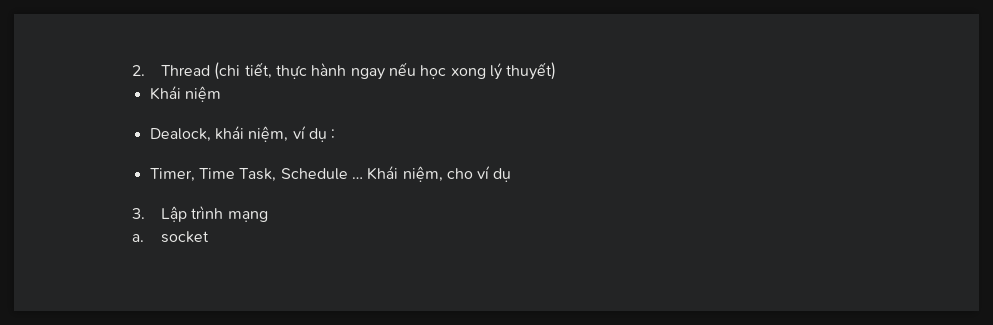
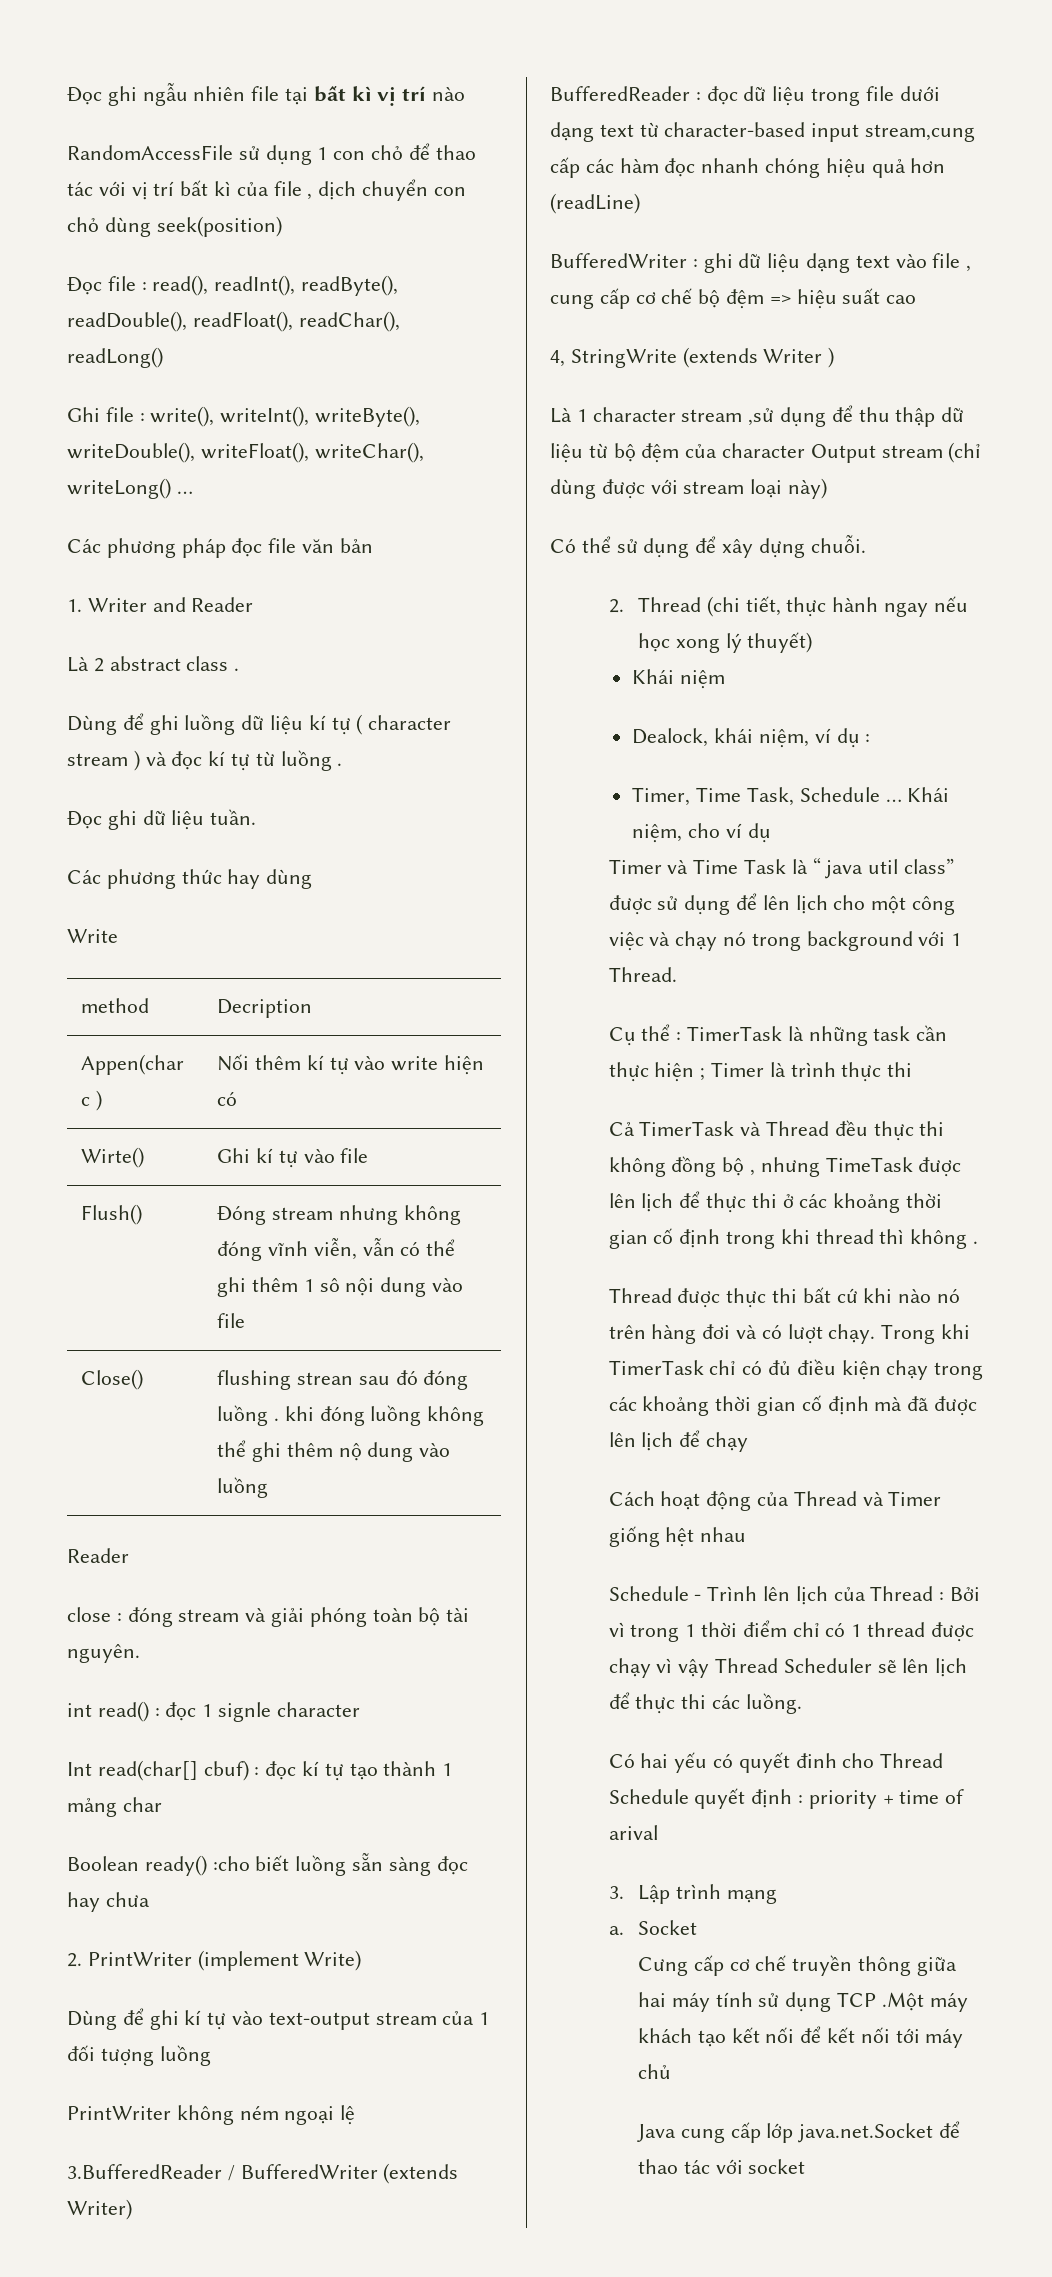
(132, 70) none -> [67,82,466,106] [67,143,476,165] [67,179,466,201] [67,216,282,237] [67,275,399,296] [67,311,400,332] [67,347,163,368] [67,406,421,427] [67,442,424,463] [67,478,193,499] [67,538,373,558] [67,597,254,612] [67,656,240,672] [67,713,452,735] [67,750,343,771] [67,809,257,830] [67,869,313,889] [67,929,118,943] [81,998,150,1013] [217,999,313,1018] [81,1054,185,1075] [81,1090,102,1111] [217,1054,484,1075] [217,1091,238,1106] [81,1147,145,1168] [217,1148,369,1168] [81,1204,143,1225] [217,1205,461,1225] [217,1237,456,1261] [217,1277,463,1297] [217,1313,246,1328] [81,1369,144,1390] [217,1370,469,1390] [217,1405,485,1426] [217,1440,451,1462] [217,1477,269,1498] [67,1548,129,1563] [67,1607,470,1627] [67,1644,140,1663] [67,1701,360,1722] [67,1760,453,1781] [67,1797,162,1817] [67,1852,468,1876] [67,1892,150,1912] [67,1950,362,1971] [67,2008,490,2030] [67,2045,211,2066] [67,2105,356,2125] [67,2163,459,2184] [67,2199,132,2220] [550,86,940,106] [550,122,976,142] [550,157,946,178] [550,193,640,214] [550,253,972,273] [550,288,917,309] [550,347,835,368] [550,405,965,427] [550,442,982,463] [550,478,828,499] [550,534,866,558] Đọc ghi ngẫu nhiên file tại bất kì vị trí nào // RandomAccessFile sử dụng 1 con chỏ để thao tác với vị trí bất kì của file , dịch chuyển con chỏ dùng seek(position) // Đọc file : read(), readInt(), readByte(), readDouble(), readFloat(), readChar(), readLong() // Ghi file : write(), writeInt(), writeByte(), writeDouble(), writeFloat(), writeChar(), writeLong() … // Các phương pháp đọc file văn bản // 1. Writer and Reader // Là 2 abstract class . // Dùng để ghi luồng dữ liệu kí tự ( character stream ) và đọc kí tự từ luồng . // Đọc ghi dữ liệu tuần. // Các phương thức hay dùng // Write // method | Decription // Appen(char c ) | Nối thêm kí tự vào write hiện có // Wirte() | Ghi kí tự vào file // Flush() | Đóng stream nhưng không đóng vĩnh viễn, vẫn có thể ghi thêm 1 sô nội dung vào file // Close() | flushing strean sau đó đóng luồng . khi đóng luồng không thể ghi thêm nộ dung vào luồng // Reader // close : đóng stream và giải phóng toàn bộ tài nguyên. // int read() : đọc 1 signle character // Int read(char[] cbuf) : đọc kí tự tạo thành 1 mảng char // Boolean ready() :cho biết luồng sẵn sàng đọc hay chưa // 2. PrintWriter (implement Write) // Dùng để ghi kí tự vào text-output stream của 1 đối tượng luồng // PrintWriter không ném ngoại lệ // 3.BufferedReader / BufferedWriter (extends Writer) // BufferedReader : đọc dữ liệu trong file dưới dạng text từ character-based input stream,cung cấp các hàm đọc nhanh chóng hiệu quả hơn (readLine) // BufferedWriter : ghi dữ liệu dạng text vào file , cung cấp cơ chế bộ đệm => hiệu suất cao // 4, StringWrite (extends Writer ) // Là 1 character stream ,sử dụng để thu thập dữ liệu từ bộ đệm của character Output stream (chỉ dùng được với stream loại này) // Có thể sử dụng để xây dựng chuỗi. //
(512, 175) none -> [608,857,955,879] [608,893,956,915] [608,931,962,951] [608,967,677,982] [608,1024,948,1046] [608,1062,913,1082] [608,1120,945,1141] [608,1156,962,1177] [608,1191,943,1213] [608,1228,979,1249] [608,1287,961,1308] [608,1324,971,1344] [608,1359,984,1380] [608,1395,978,1416] [608,1430,749,1452] [608,1491,942,1511] [608,1526,747,1547] [608,1586,981,1605] [608,1620,974,1642] [608,1658,968,1678] [608,1692,802,1714] [608,1752,944,1773] [608,1788,965,1809] [608,1825,658,1840] // Timer và Time Task là “ java util class” được sử dụng để lên lịch cho một công việc và chạy nó trong background với 1 Thread. // Cụ thể : TimerTask là những task cần thực hiện ; Timer là trình thực thi // Cả TimerTask và Thread đều thực thi không đồng bộ , nhưng TimeTask được lên lịch để thực thi ở các khoảng thời gian cố định trong khi thread thì không . // Thread được thực thi bất cứ khi nào nó trên hàng đơi và có lượt chạy. Trong khi TimerTask chỉ có đủ điều kiện chạy trong các khoảng thời gian cố định mà đã được lên lịch để chạy // Cách hoạt động của Thread và Timer giống hệt nhau // Schedule - Trình lên lịch của Thread : Bởi vì trong 1 thời điểm chỉ có 1 thread được chạy vì vậy Thread Scheduler sẽ lên lịch để thực thi các luồng. // Có hai yếu có quyết đinh cho Thread Schedule quyết định : priority + time of arival
(145, 238) none -> [637,1920,697,1935] [637,1955,957,1976] [637,1992,968,2012] [637,2026,964,2048] [637,2064,671,2079] [636,2121,960,2143] [637,2159,743,2174] Socket // Cưng cấp cơ chế truyền thông giữa hai máy tính sử dụng TCP .Một máy khách tạo kết nối để kết nối tới máy chủ // Java cung cấp lớp java.net.Socket để thao tác với

